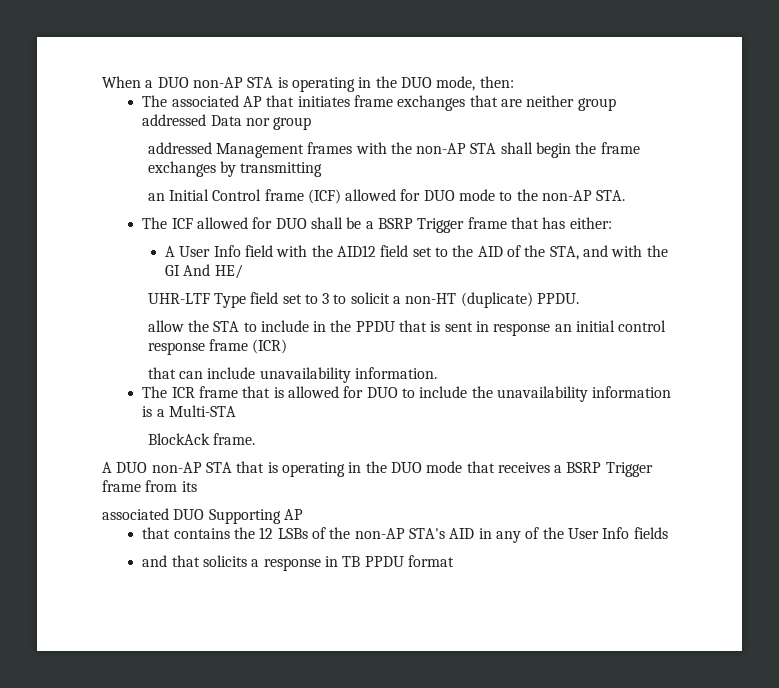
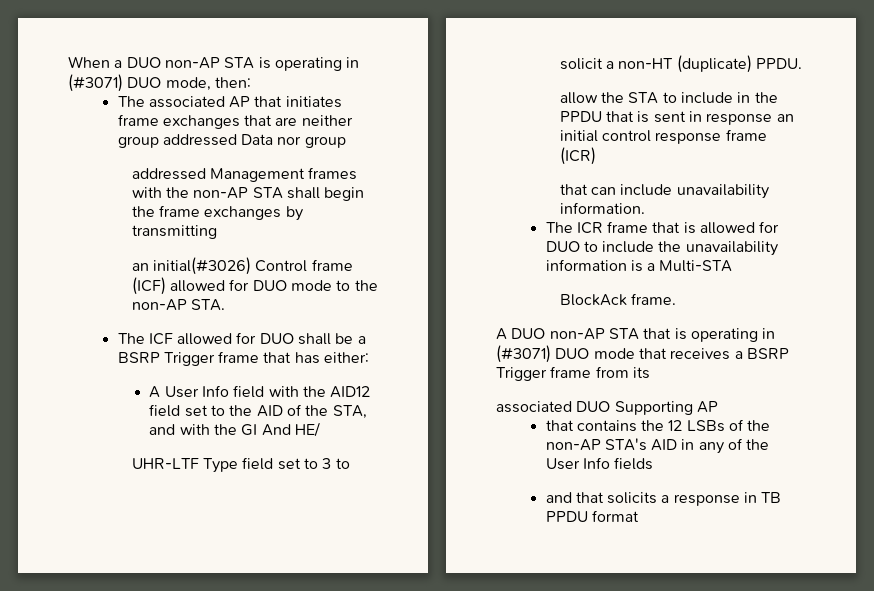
[375,76,397,88] the -> [68,74,123,92] (#3071)
[168,189,209,201] Initial -> [153,257,252,275] initial(#3026)
[365,461,387,473] the -> [496,345,551,363] (#3071)

